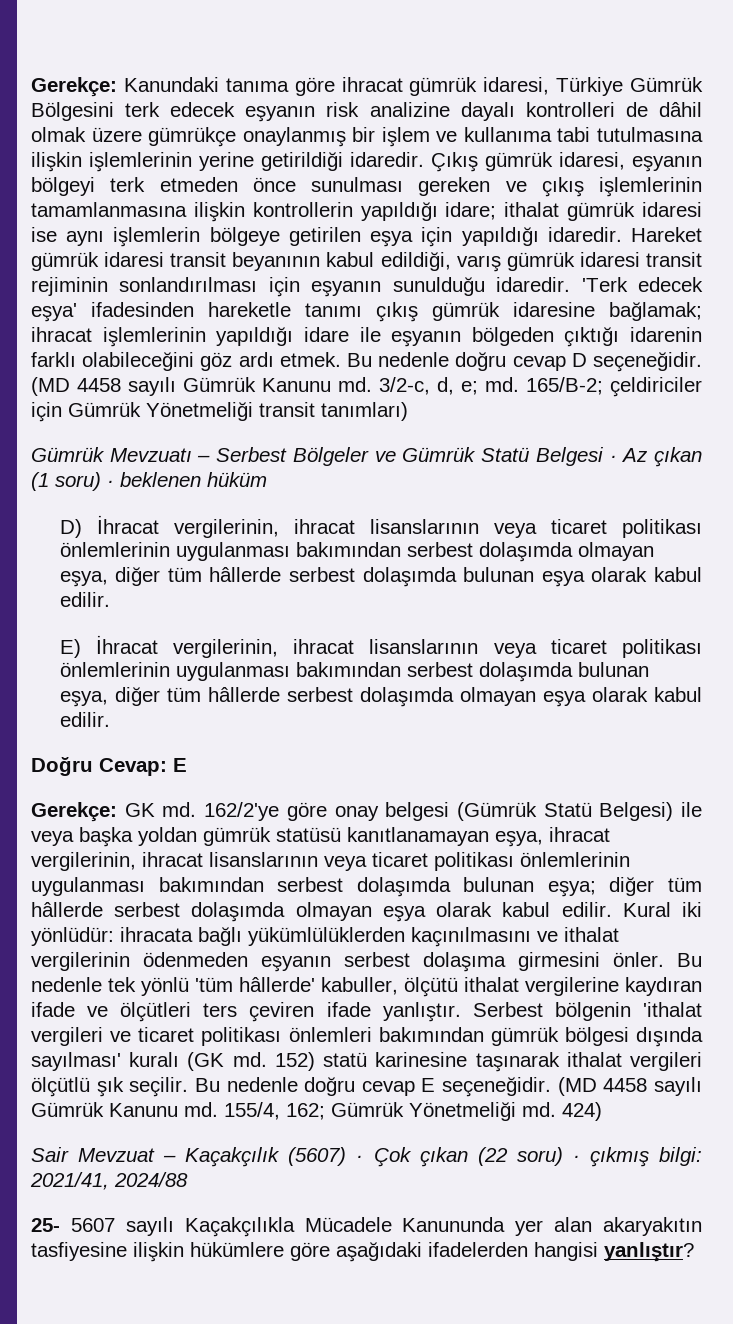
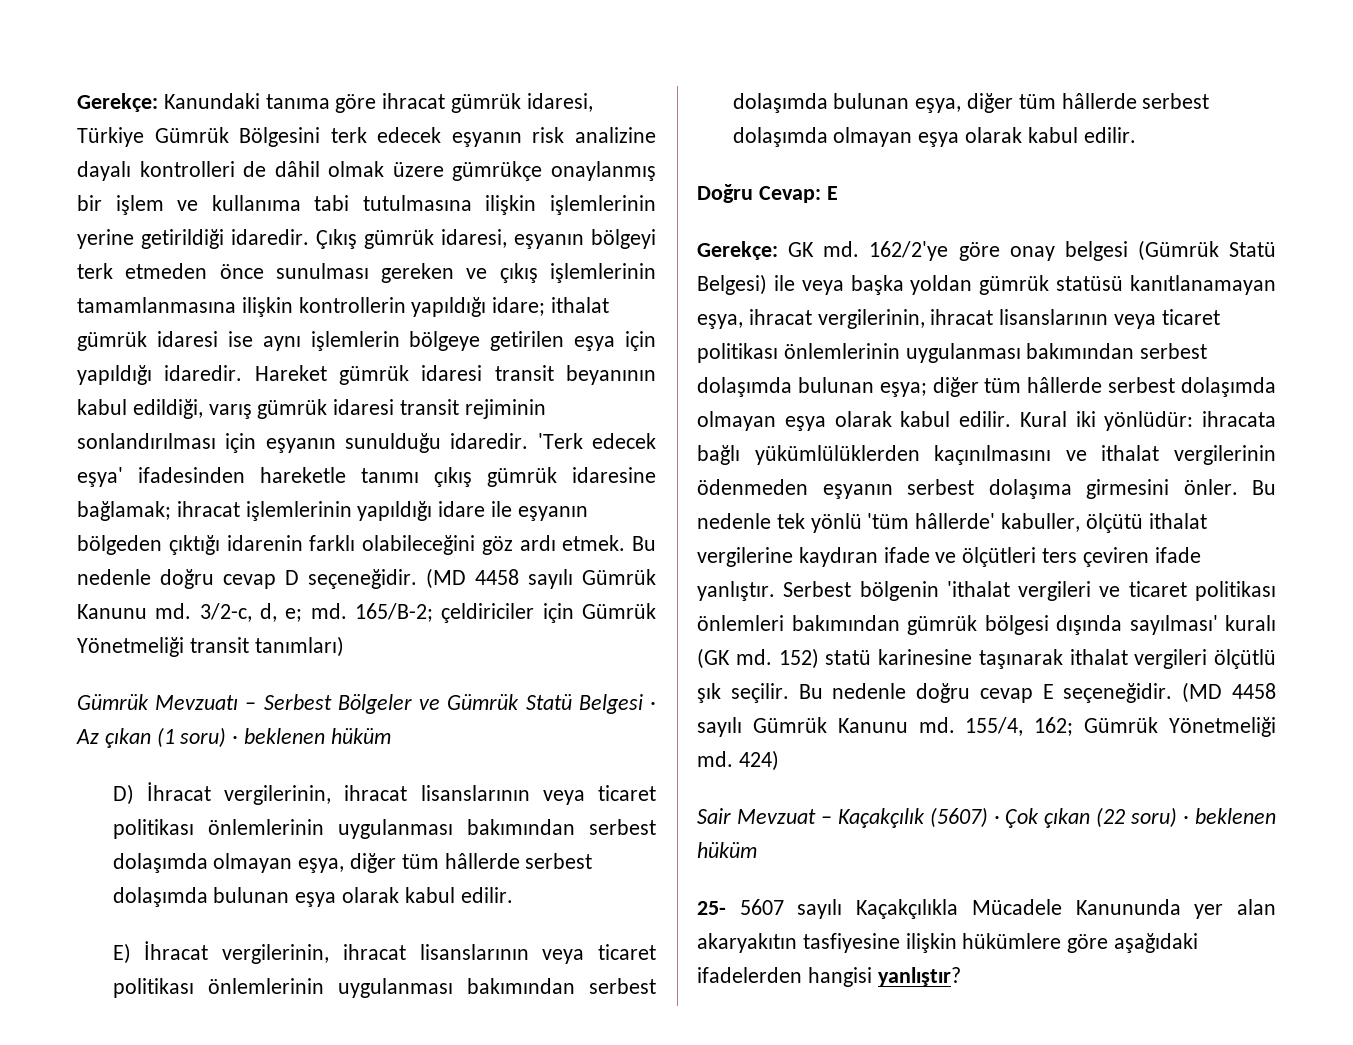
[589,1147,702,1167] [30,1172,188,1190] çıkmış bilgi: 2021/41, 2024/88 -> [1195,808,1277,824] [697,842,757,858] beklenen hüküm

